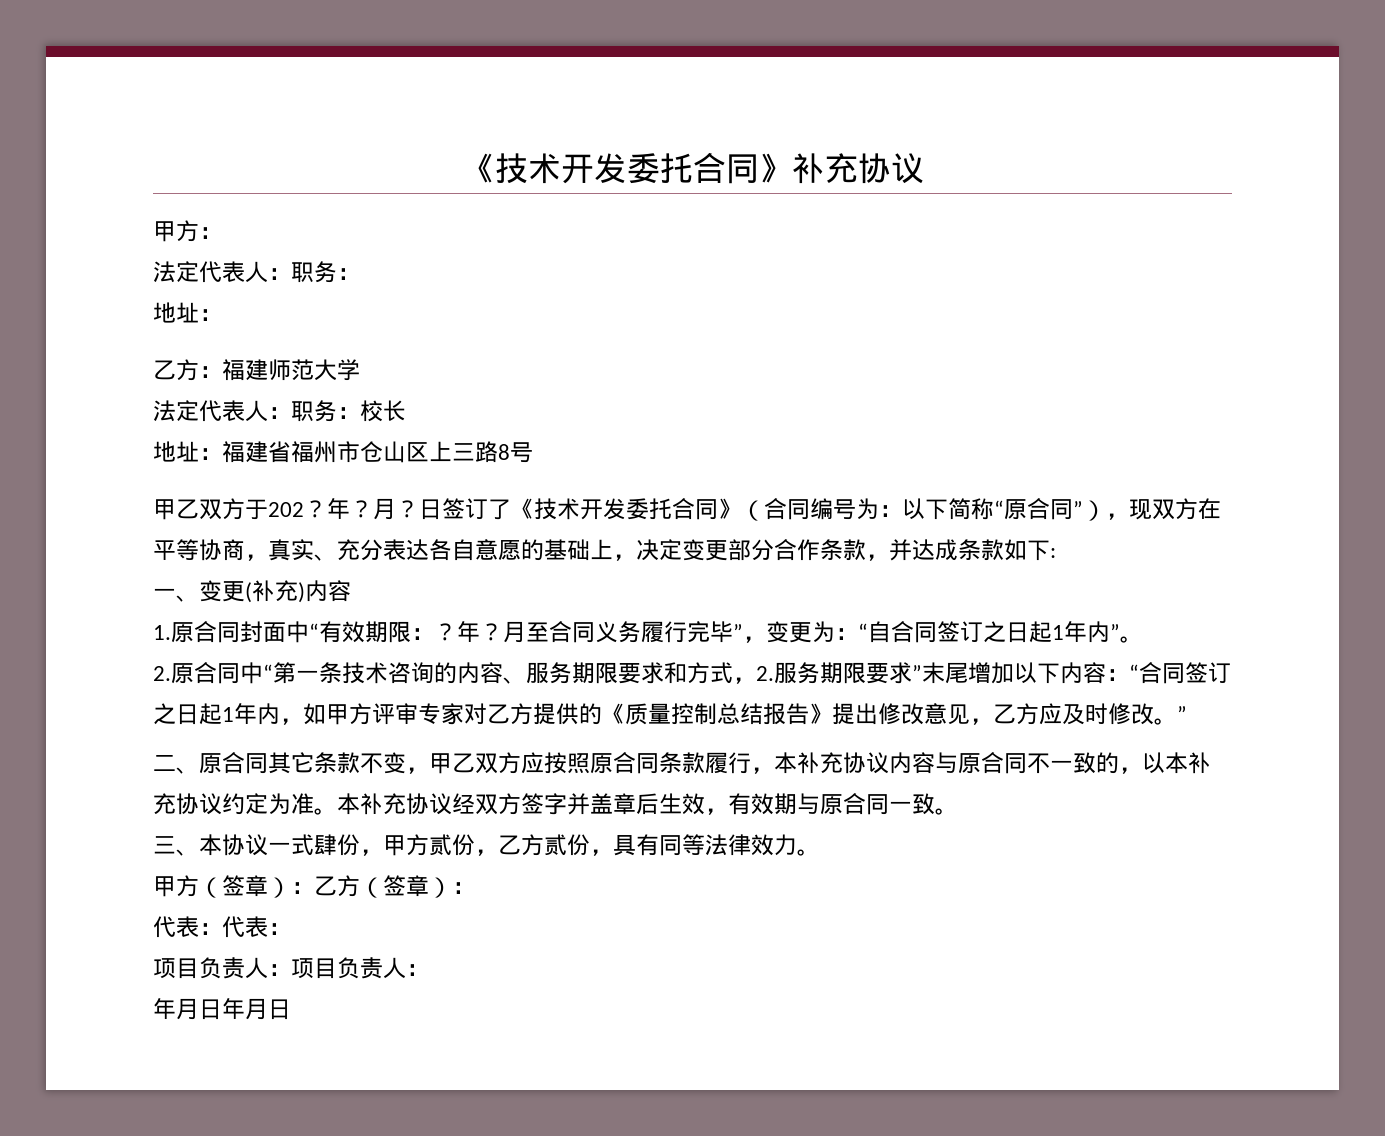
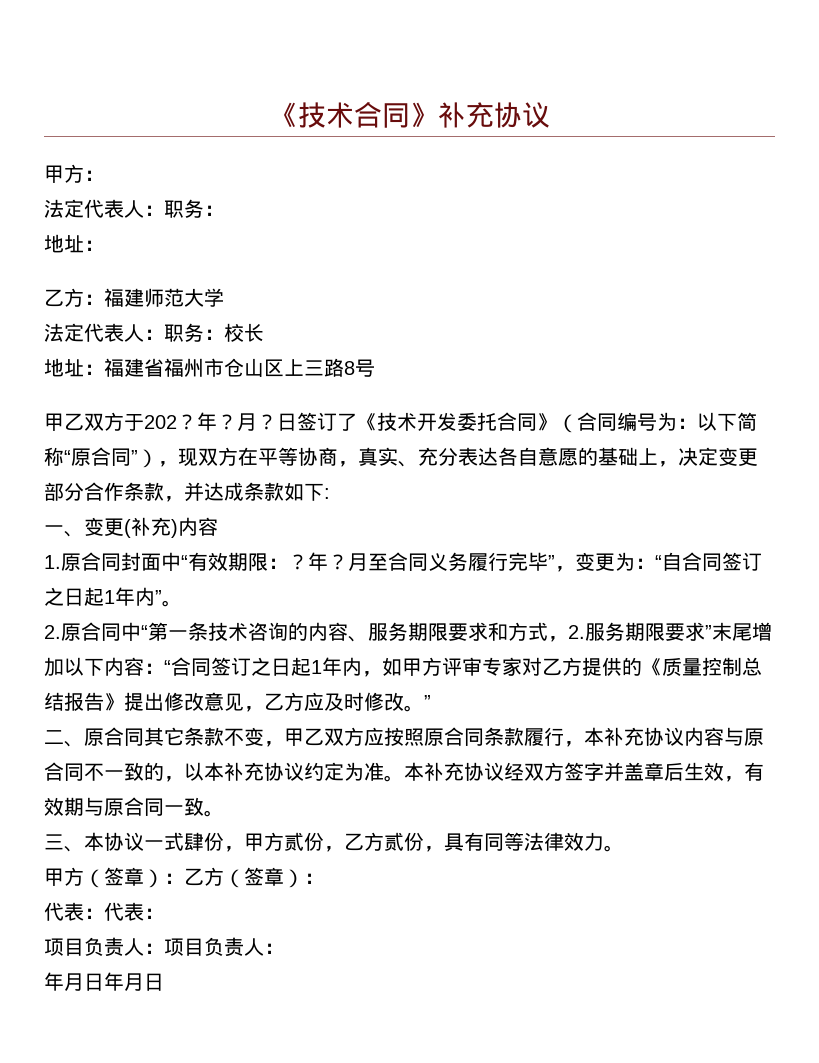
[461,153,693,184] 《技术开发委托 -> [269,102,354,128] 《技术

